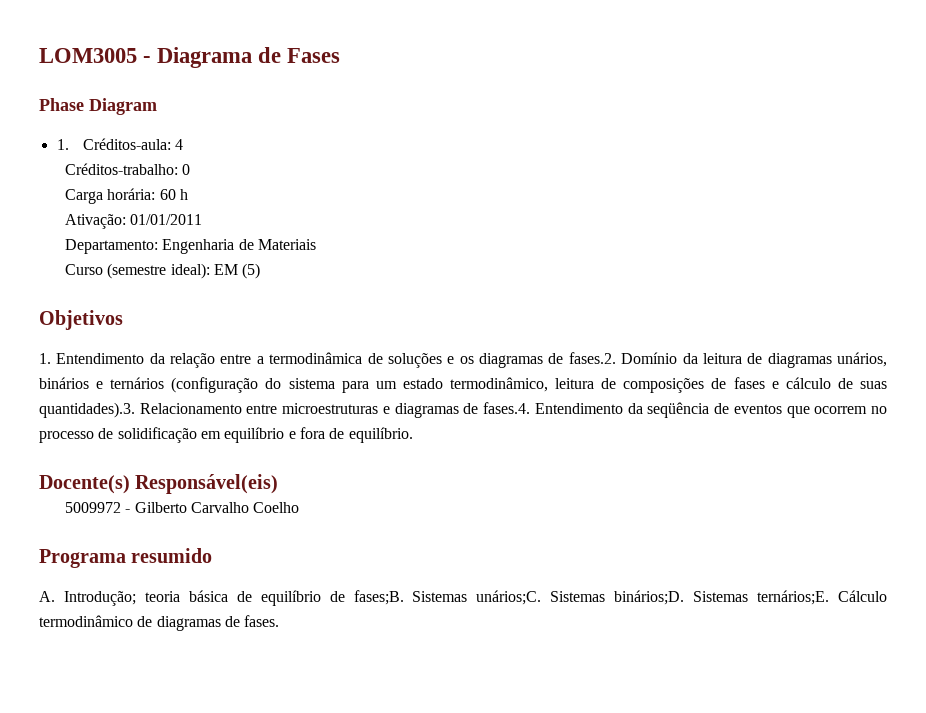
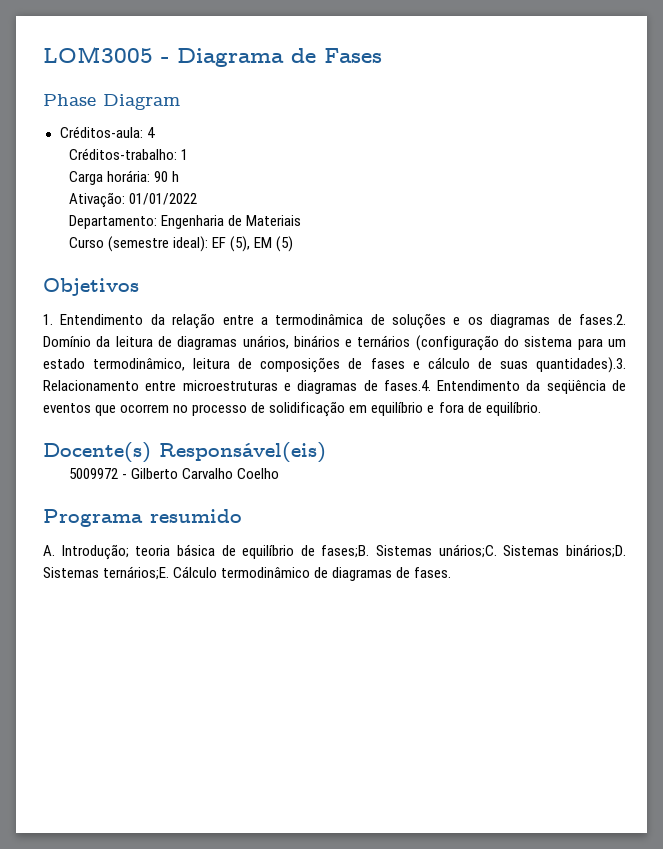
[56,139,69,150] 1. -> (180, 102) none
[182,164,191,175] 0 -> [180,149,188,160] 1
[159,189,176,200] 60 -> [154,171,169,182] 90
[130,214,203,225] 01/01/2011 -> [128,193,197,205] 01/01/2022
(210, 271) none -> [212,236,251,252] EF (5),

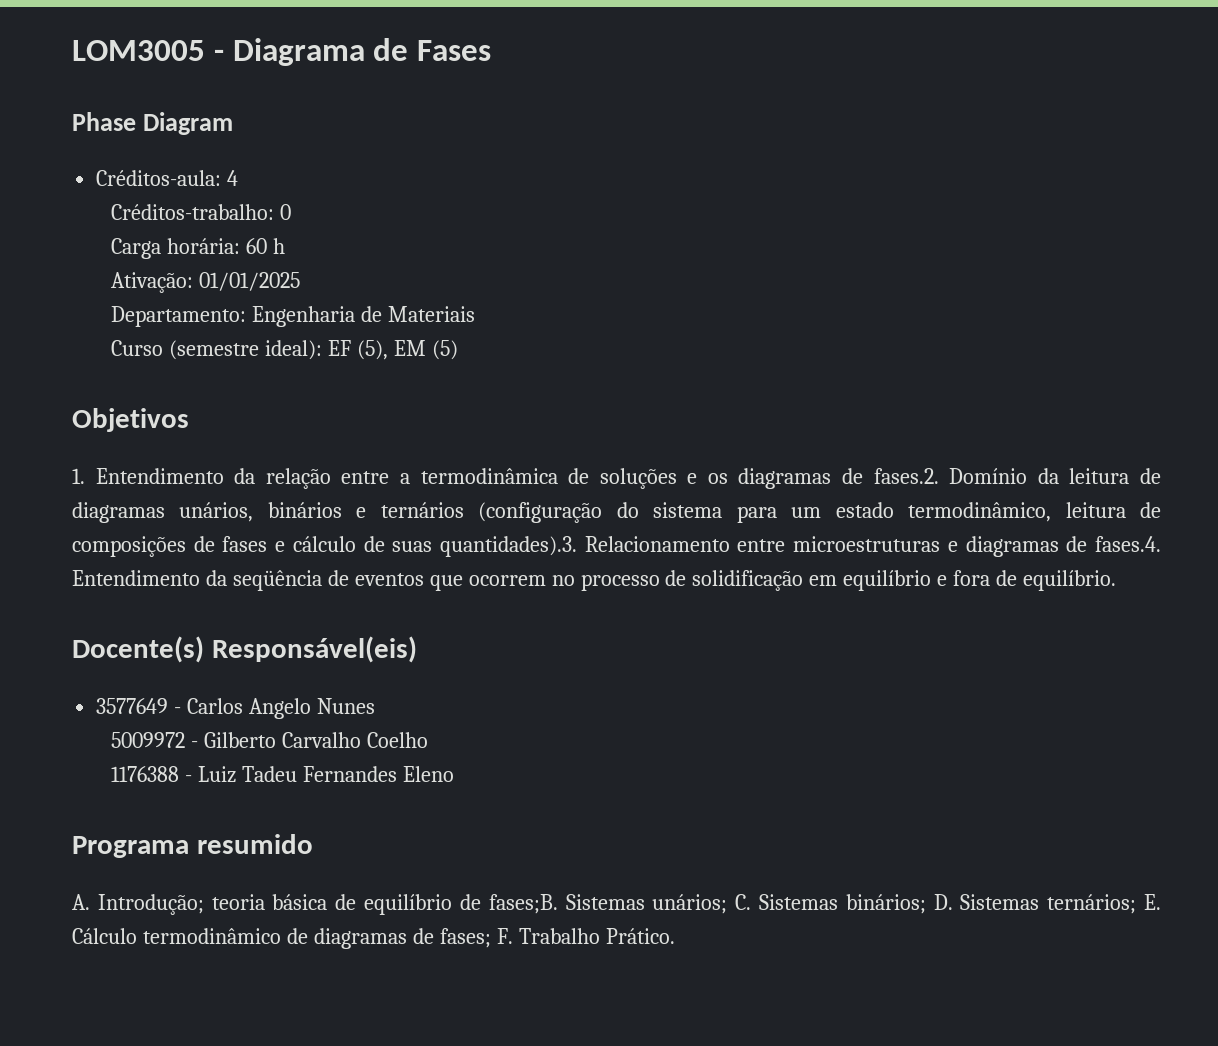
[180,149,188,160] 1 -> [279,204,291,220] 0
[154,171,169,182] 90 -> [245,238,267,254] 60
[128,193,197,205] 01/01/2022 -> [198,272,300,291] 01/01/2025
(326, 452) none -> [96,698,375,719] // 3577649 - Carlos Angelo Nunes
(280, 473) none -> [110,766,454,783] // 1176388 - Luiz Tadeu Fernandes Eleno
[438,544,626,558] [43,566,170,580] unários;C. Sistemas binários;D. Sistemas ternários;E. -> [652,894,1161,914] unários; C. Sistemas binários; D. Sistemas ternários; E.
[414,567,452,578] fases. -> [439,928,675,948] fases; F. Trabalho Prático.

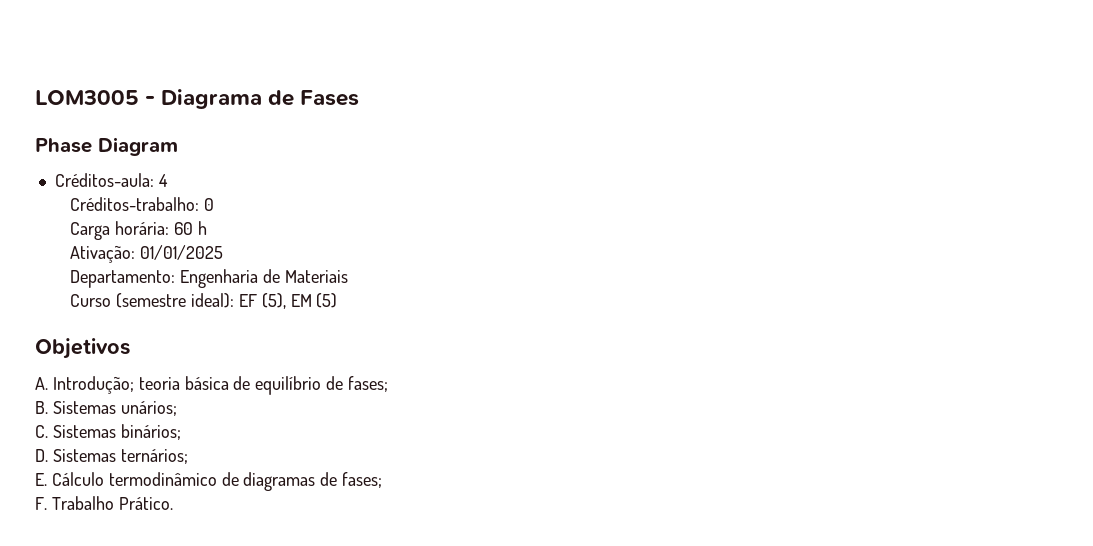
[72,468,1161,489] [72,502,1161,523] [72,536,1161,557] [72,570,1117,591] [72,636,417,663] [96,698,375,719] [110,732,428,748] [110,766,454,783] [72,834,313,858] // 1. Entendimento da relação entre a termodinâmica de soluções e os diagramas de fases.2. Domínio da leitura de diagramas unários, binários e ternários (configuração do sistema para um estado termodinâmico, leitura de composições de fases e cálculo de suas quantidades).3. Relacionamento entre microestruturas e diagramas de fases.4. Entendimento da seqüência de eventos que ocorrem no processo de solidificação em equilíbrio e fora de equilíbrio. // Docente(s) Responsável(eis) // 3577649 - Carlos Angelo Nunes // 5009972 - Gilberto Carvalho Coelho // 1176388 - Luiz Tadeu Fernandes Eleno // Programa resumido -> (130, 348) none
[488,894,558,914] fases;B. -> [348,376,389,392] [35,401,48,414] fases; // B.
(728, 904) none -> (177, 408) //
(926, 904) none -> (181, 432) //
(1137, 904) none -> (188, 456) //
(491, 938) none -> (383, 480) //

